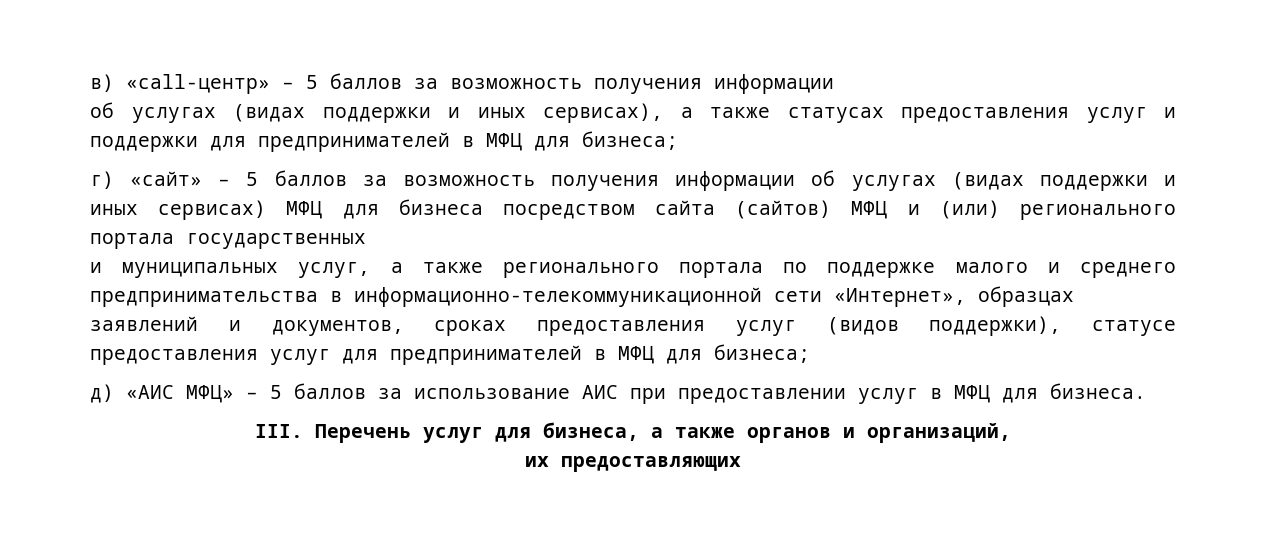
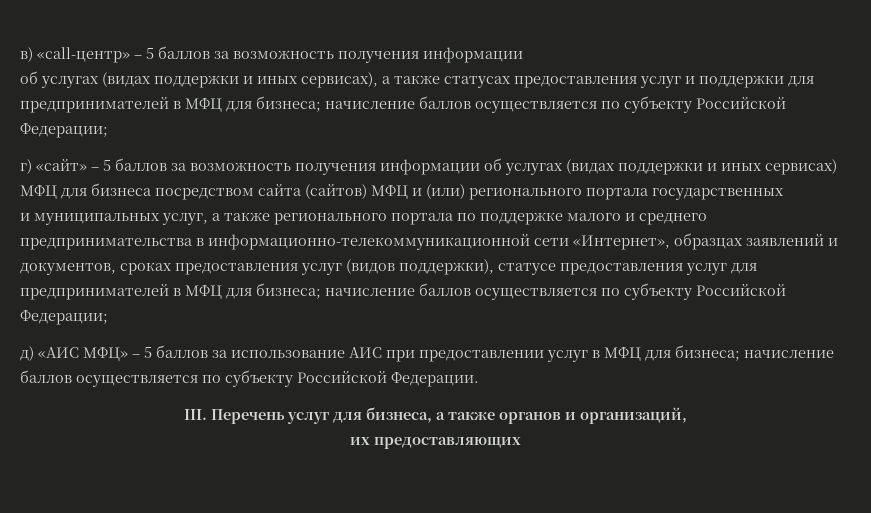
(678, 140) none -> [325,96,786,113] [20,123,108,138] начисление баллов осуществляется по субъекту Российской Федерации;
(810, 353) none -> [325,283,786,300] [20,310,108,325] начисление баллов осуществляется по субъекту Российской Федерации;
[1050,383,1146,399] бизнеса. -> [675,345,834,361] [20,370,479,387] бизнеса; начисление баллов осуществляется по субъекту Российской Федерации.

